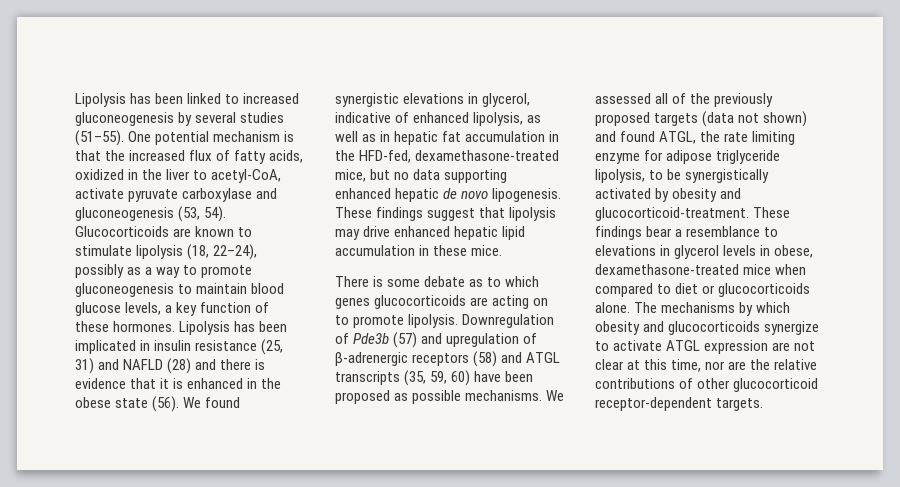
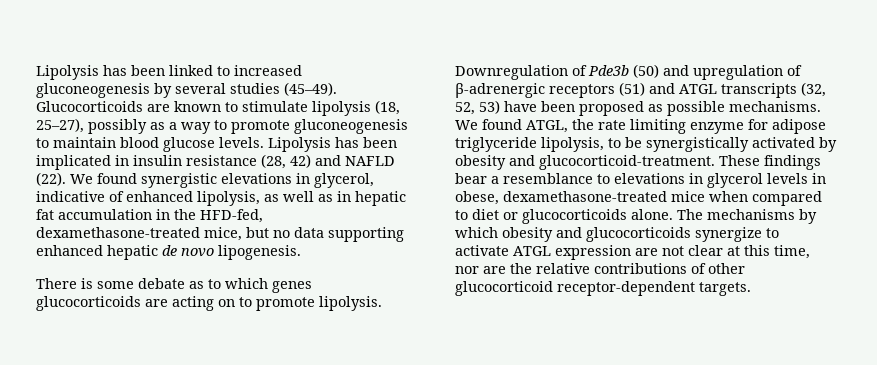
[75,130,295,146] [75,150,304,164] [75,169,282,183] [75,188,278,202] [75,206,227,222] (51–55). One potential mechanism is that the increased flux of fatty acids, oxidized in the liver to acetyl-CoA, activate pyruvate carboxylase and gluconeogenesis (53, 54). -> [284,82,337,96] (45–49).
[213,244,258,260] 22–24), -> [36,118,84,133] 25–27),
[125,302,270,316] [75,321,176,332] levels, a key function of these hormones. -> [219,137,264,148] levels.
[261,339,284,355] [75,358,266,374] [75,378,282,389] [75,396,180,412] (25, 31) and NAFLD (28) and there is evidence that it is enhanced in the obese state (56). -> [261,154,395,169] [36,172,66,186] (28, 42) and NAFLD (22).
[335,207,557,221] [335,226,526,240] [335,245,503,256] These findings suggest that lipolysis may drive enhanced hepatic lipid accumulation in these mice. -> (301, 252) none
[393,332,418,348] (57) -> [633,64,659,78] (50)
[473,351,498,367] (58) -> [619,82,645,96] (51)
[404,370,471,386] (35, 59, 60) -> [801,82,826,97] [455,100,500,115] (32, 52, 53)
[595,93,774,107] [595,111,808,127] [595,131,616,142] assessed all of the previously proposed targets (data not shown) and -> (478, 125) none

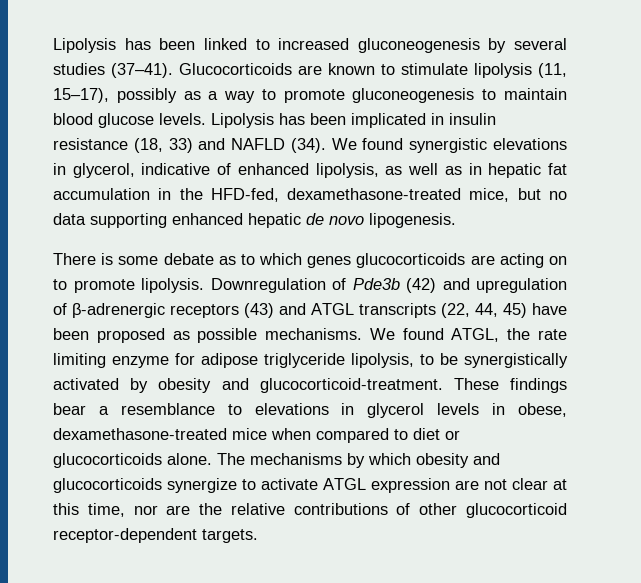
[284,82,337,96] (45–49). -> [111,63,173,78] (37–41).
[375,100,400,115] [36,118,84,133] (18, 25–27), -> [538,63,567,78] [53,88,109,103] (11, 15–17),
[261,154,311,169] (28, 42) -> [133,138,193,153] (18, 33)
[36,172,66,186] (22). -> [290,138,326,153] (34).
[633,64,659,78] (50) -> [406,278,436,293] (42)
[619,82,645,96] (51) -> [244,303,274,318] (43)
[801,82,826,97] [455,100,500,115] (32, 52, 53) -> [441,303,527,318] (22, 44, 45)

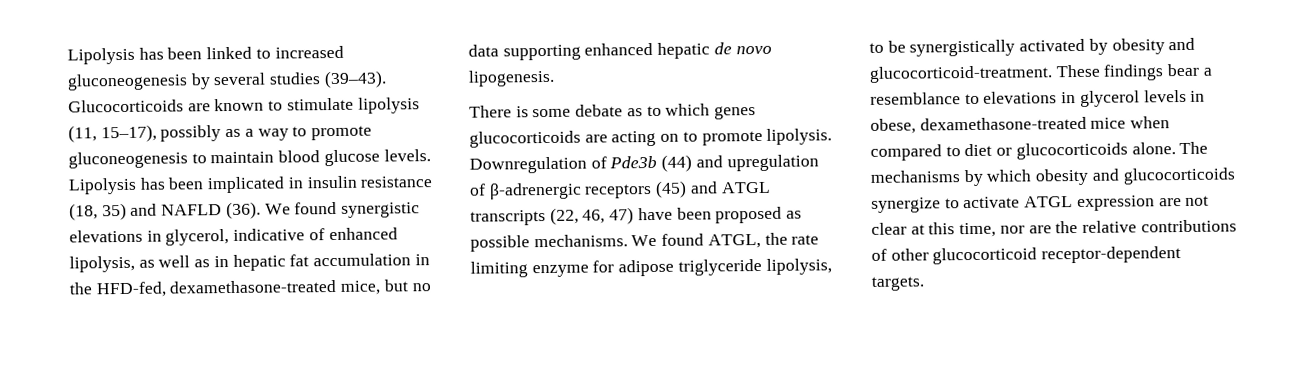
[111,63,173,78] (37–41). -> [323,70,387,89] (39–43).
[168,138,193,153] 33) -> [101,202,127,221] 35)
[290,138,326,153] (34). -> [225,201,261,220] (36).
[406,278,436,293] (42) -> [661,154,693,172] (44)
[244,303,274,318] (43) -> [655,180,688,198] (45)
[475,303,527,318] 44, 45) -> [582,207,635,225] 46, 47)

